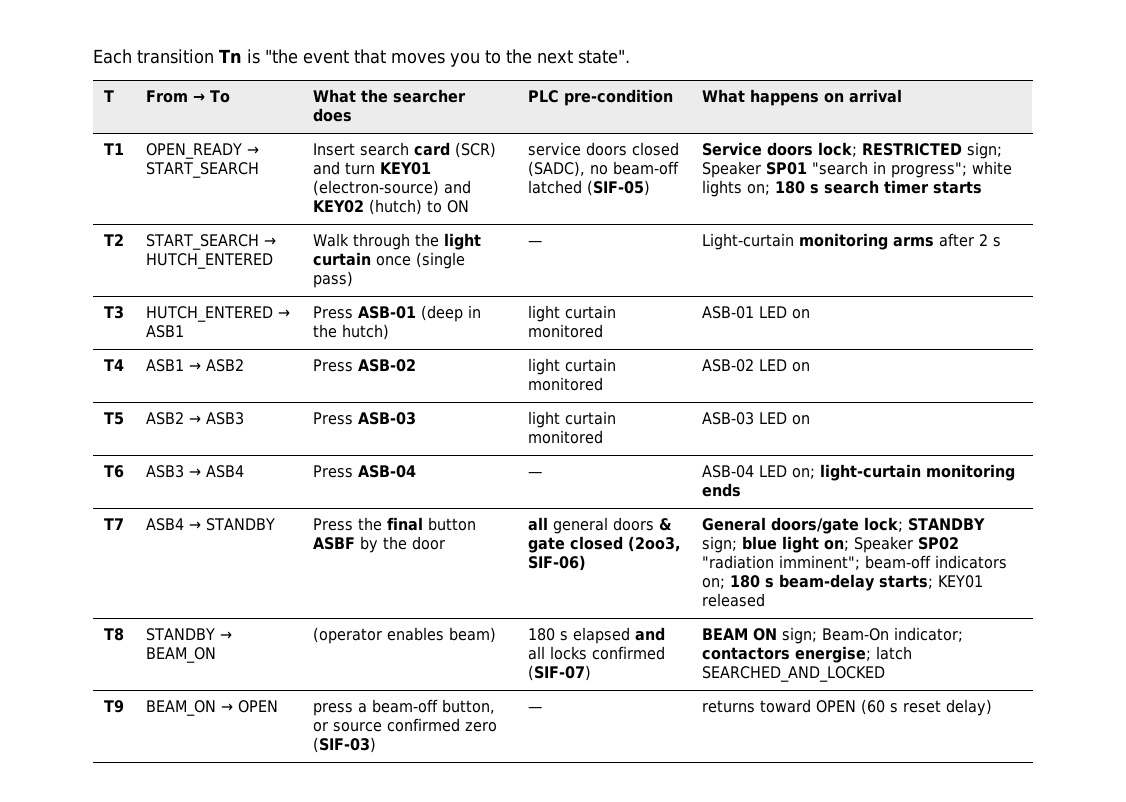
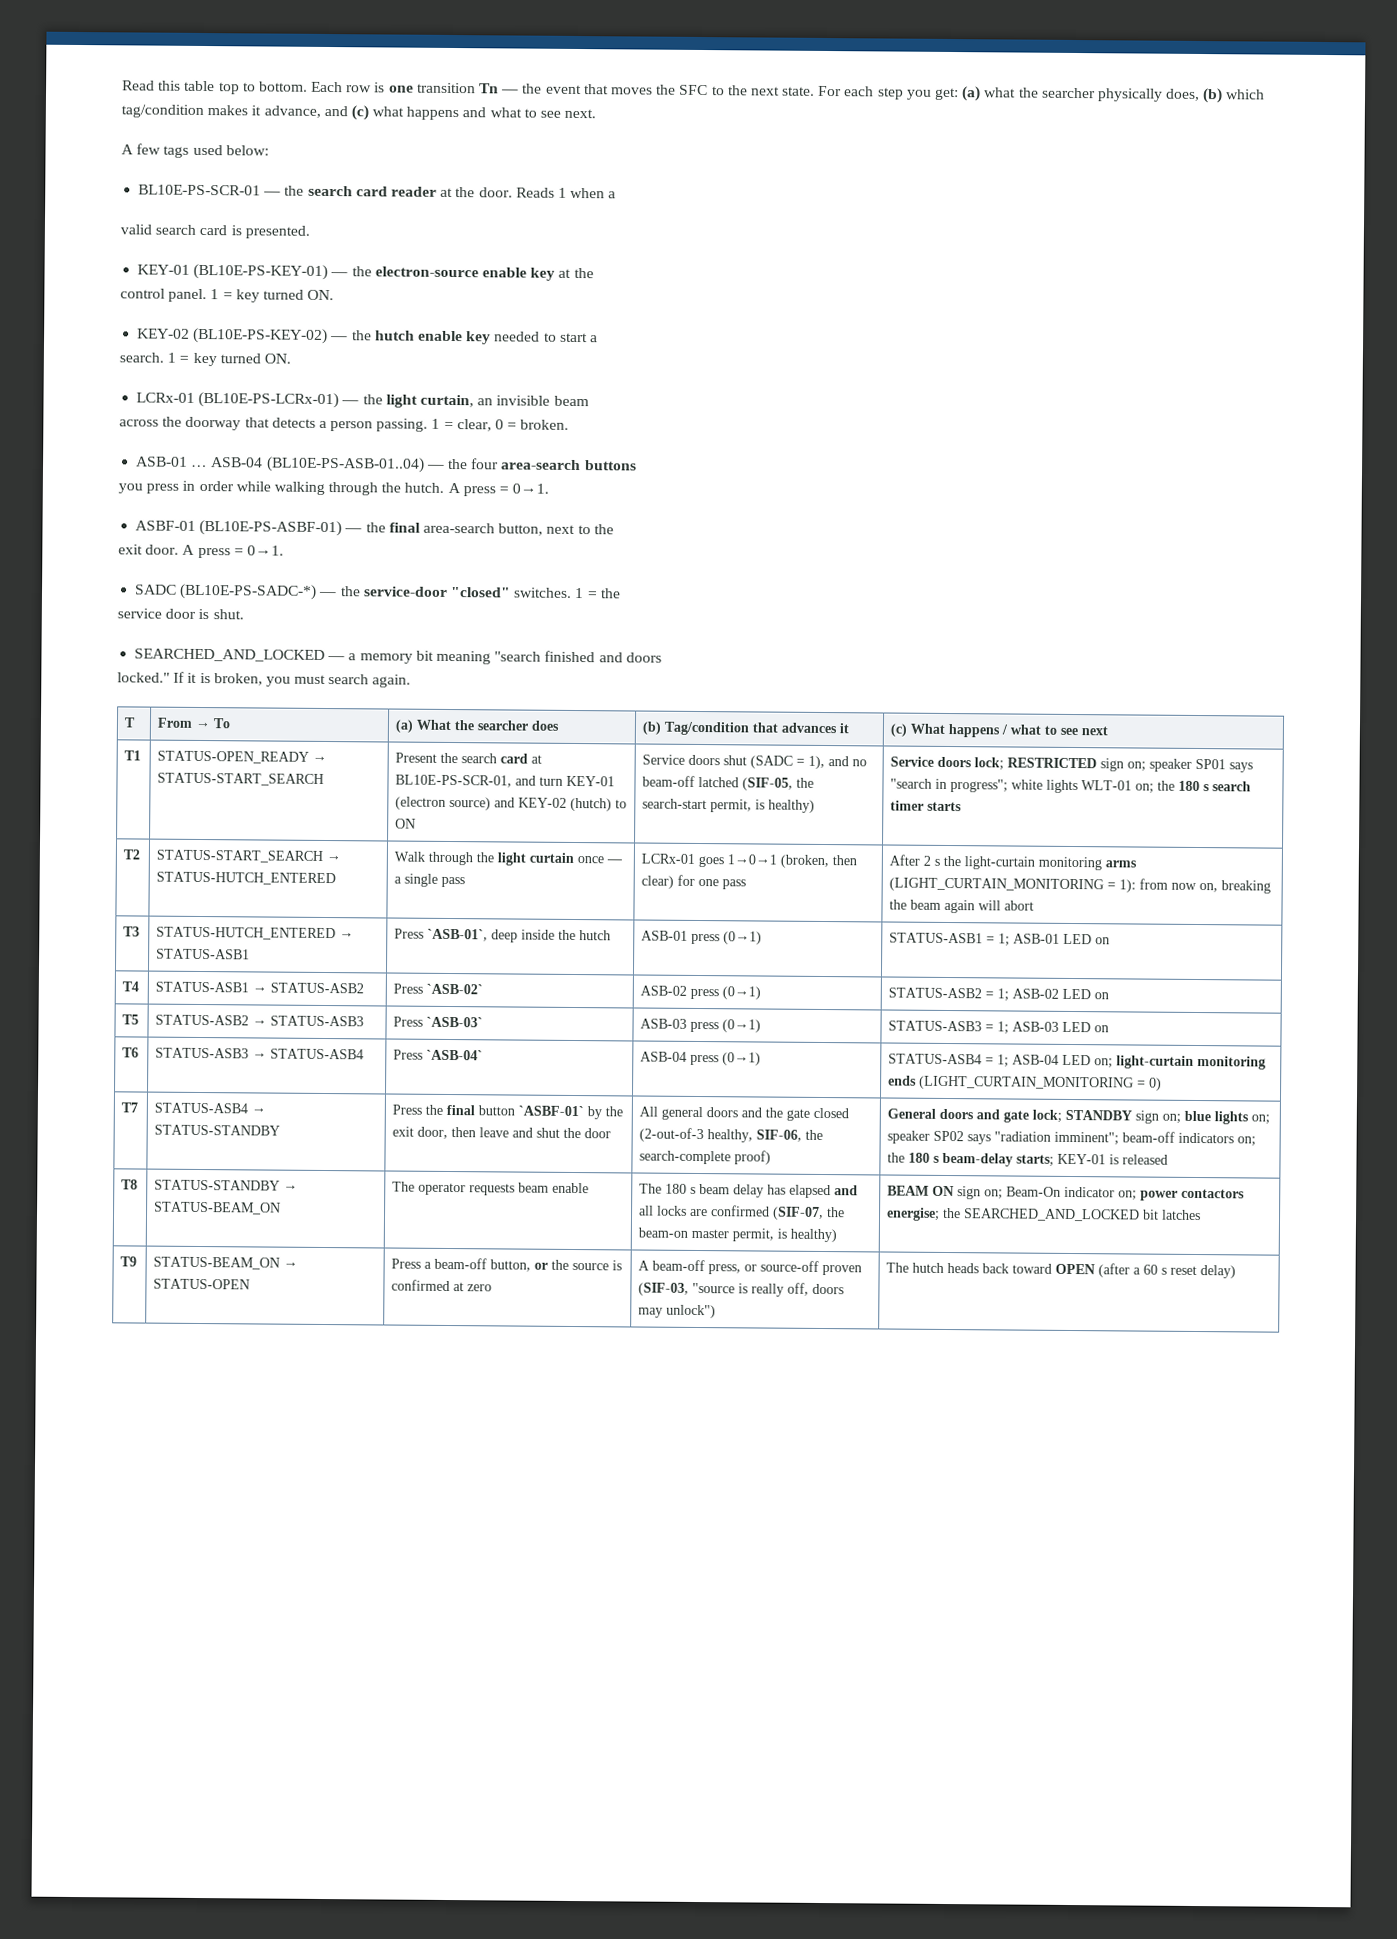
[93,49,298,64] Each transition Tn is "the -> [122,80,543,95] Read this table top to bottom. Each row is one transition Tn — the
[450,52,480,67] you -> [656,84,709,96] the SFC
[578,49,630,64] state". -> [782,85,1266,104] [121,104,597,121] [121,143,269,158] [138,184,617,199] [120,224,310,239] [137,263,594,281] [120,288,335,303] [137,327,598,345] [119,352,291,367] [136,391,589,409] [119,416,570,432] [136,456,637,473] [118,480,550,497] [135,519,614,537] [118,544,284,559] [134,583,621,600] [117,608,244,620] [134,648,662,665] [117,671,412,688] state. For each step you get: (a) what the searcher physically does, (b) which tag/condition makes it advance, and (c) what happens and what to see next. // A few tags used below: // BL10E-PS-SCR-01 — the search card reader at the door. Reads 1 when a // valid search card is presented. // KEY-01 (BL10E-PS-KEY-01) — the electron-source enable key at the // control panel. 1 = key turned ON. // KEY-02 (BL10E-PS-KEY-02) — the hutch enable key needed to start a // search. 1 = key turned ON. // LCRx-01 (BL10E-PS-LCRx-01) — the light curtain, an invisible beam // across the doorway that detects a person passing. 1 = clear, 0 = broken. // ASB-01 … ASB-04 (BL10E-PS-ASB-01..04) — the four area-search buttons // you press in order while walking through the hutch. A press = 0→1. // ASBF-01 (BL10E-PS-ASBF-01) — the final area-search button, next to the // exit door. A press = 0→1. // SADC (BL10E-PS-SADC-*) — the service-door "closed" switches. 1 = the // service door is shut. // SEARCHED_AND_LOCKED — a memory bit meaning "search finished and doors // locked." If it is broken, you must search again.
(230, 96) none -> [395,719,414,733] (a)
[527,89,673,106] [701,89,902,106] [103,143,124,155] [145,143,259,159] [145,162,259,178] [312,142,496,158] [312,161,431,175] [312,180,471,196] [312,199,469,215] [527,142,679,156] [527,161,679,177] [527,180,650,196] PLC pre-condition | What happens on arrival // T1 | OPEN_READY → START_SEARCH | Insert search card (SCR) and turn KEY01 (electron-source) and KEY02 (hutch) to ON | service doors closed (SADC), no beam-off latched (SIF-05) -> [642,721,850,736] [890,723,1109,738] [124,750,142,761] [157,750,328,764] [157,772,325,786] [395,752,543,764] [395,774,616,788] [395,796,628,812] [395,818,417,829] [642,754,868,770] [642,775,815,791] [642,798,816,813] (b) Tag/condition that advances it | (c) What happens / what to see next // T1 | STATUS-OPEN_READY → STATUS-START_SEARCH | Present the search card at BL10E-PS-SCR-01, and turn KEY-01 (electron source) and KEY-02 (hutch) to ON | Service doors shut (SADC = 1), and no beam-off latched (SIF-05, the search-start permit, is healthy)
[966,142,1002,159] [701,161,807,178] sign; Speaker SP01 -> [1100,758,1254,773] sign on; speaker SP01 says
[746,184,770,195] on; -> [1081,780,1176,794] WLT-01 on; the
[145,234,276,250] [145,253,273,269] START_SEARCH → HUTCH_ENTERED -> [156,849,342,863] [156,871,337,886] STATUS-START_SEARCH → STATUS-HUTCH_ENTERED
[415,252,465,269] [312,271,353,288] [527,241,542,246] [701,233,1001,250] [103,306,124,319] [145,306,290,322] [145,325,184,338] [312,305,481,322] [312,324,389,340] [527,305,616,322] [527,324,603,338] (single pass) | — | Light-curtain monitoring arms after 2 s // T3 | HUTCH_ENTERED → ASB1 | Press ASB-01 (deep in the hutch) | light curtain monitored | -> [606,859,624,864] [394,873,466,888] [641,853,858,869] [641,874,747,890] [889,854,1138,871] [889,877,1272,894] [889,899,1035,914] [123,926,141,937] [156,926,355,941] [156,948,251,960] [394,928,612,943] [641,930,763,945] [889,932,1011,947] — a single pass | LCRx-01 goes 1→0→1 (broken, then clear) for one pass | After 2 s the light-curtain monitoring arms (LIGHT_CURTAIN_MONITORING = 1): from now on, breaking the beam again will abort // T3 | STATUS-HUTCH_ENTERED → STATUS-ASB1 | Press `ASB-01`, deep inside the hutch | ASB-01 press (0→1) | STATUS-ASB1 = 1;
[145,359,244,372] [312,359,416,372] [527,358,616,375] [527,377,603,391] ASB1 → ASB2 | Press ASB-02 | light curtain monitored | -> [155,981,365,994] [393,983,484,995] [640,985,762,1000] [888,987,1010,1002] STATUS-ASB1 → STATUS-ASB2 | Press `ASB-02` | ASB-02 press (0→1) | STATUS-ASB2 = 1;
[145,412,244,425] [312,412,416,425] [527,411,616,428] [527,430,603,444] ASB2 → ASB3 | Press ASB-03 | light curtain monitored | -> [155,1014,365,1027] [393,1016,484,1028] [640,1018,762,1033] [888,1020,1010,1035] STATUS-ASB2 → STATUS-ASB3 | Press `ASB-03` | ASB-03 press (0→1) | STATUS-ASB3 = 1;
[145,465,244,478] [312,465,416,478] [527,472,542,477] ASB3 → ASB4 | Press ASB-04 | — | -> [155,1047,365,1060] [393,1049,484,1061] [640,1051,762,1066] [888,1053,1010,1068] STATUS-ASB3 → STATUS-ASB4 | Press `ASB-04` | ASB-04 press (0→1) | STATUS-ASB4 = 1;
[103,518,124,530] [145,518,275,531] // T7 | ASB4 → STANDBY -> [919,1075,1163,1091] [121,1102,139,1113] [154,1102,267,1114] [154,1124,281,1136] (LIGHT_CURTAIN_MONITORING = 0) // T7 | STATUS-ASB4 → STATUS-STANDBY
[312,537,355,550] ASBF -> [518,1105,585,1117] `ASBF-01`
(407, 543) none -> [392,1126,582,1139] exit door, then leave and shut the
[527,517,548,531] all -> [639,1106,659,1117] All
[658,518,672,531] [527,536,680,553] [527,555,586,571] [701,517,985,534] [701,536,959,553] & gate closed (2oo3, SIF-06) | General doors/gate lock; STANDBY sign; blue light on; Speaker SP02 -> [741,1107,850,1121] [639,1127,824,1143] [639,1150,772,1165] [887,1108,1271,1125] [887,1130,992,1145] and the gate closed (2-out-of-3 healthy, SIF-06, the search-complete proof) | General doors and gate lock; STANDBY sign on; blue lights on; speaker SP02 says
(725, 583) none -> [887,1152,906,1163] the
[937,575,983,588] KEY01 -> [1057,1153,1120,1165] KEY-01 is
[145,628,232,641] [145,647,216,663] [312,627,496,644] [527,627,665,644] [527,646,665,660] [527,665,591,681] [701,627,963,644] STANDBY → BEAM_ON | (operator enables beam) | 180 s elapsed and all locks confirmed (SIF-07) | BEAM ON sign; Beam-On indicator; -> [154,1179,299,1191] [154,1201,282,1215] [392,1181,590,1196] [639,1183,859,1199] [639,1205,846,1221] [638,1227,838,1243] [887,1185,1179,1201] STATUS-STANDBY → STATUS-BEAM_ON | The operator requests beam enable | The 180 s beam delay has elapsed and all locks are confirmed (SIF-07, the beam-on master permit, is healthy) | BEAM ON sign on; Beam-On indicator on; power
[875,646,912,660] [701,666,885,682] latch SEARCHED_AND_LOCKED -> [943,1207,1202,1222] the SEARCHED_AND_LOCKED bit latches
[145,700,278,716] [312,699,495,716] [312,718,497,732] [312,737,376,753] [527,707,542,712] [701,699,885,715] BEAM_ON → OPEN | press a beam-off button, or source confirmed zero (SIF-03) | — | returns toward OPEN (60 -> [153,1256,299,1270] [153,1278,251,1290] [391,1257,623,1272] [391,1279,493,1292] [638,1259,863,1276] [638,1282,845,1297] [638,1304,717,1319] [886,1262,1159,1278] STATUS-BEAM_ON → STATUS-OPEN | Press a beam-off button, or the source is confirmed at zero | A beam-off press, or source-off proven (SIF-03, "source is really off, doors may unlock") | The hutch heads back toward OPEN (after a 60

